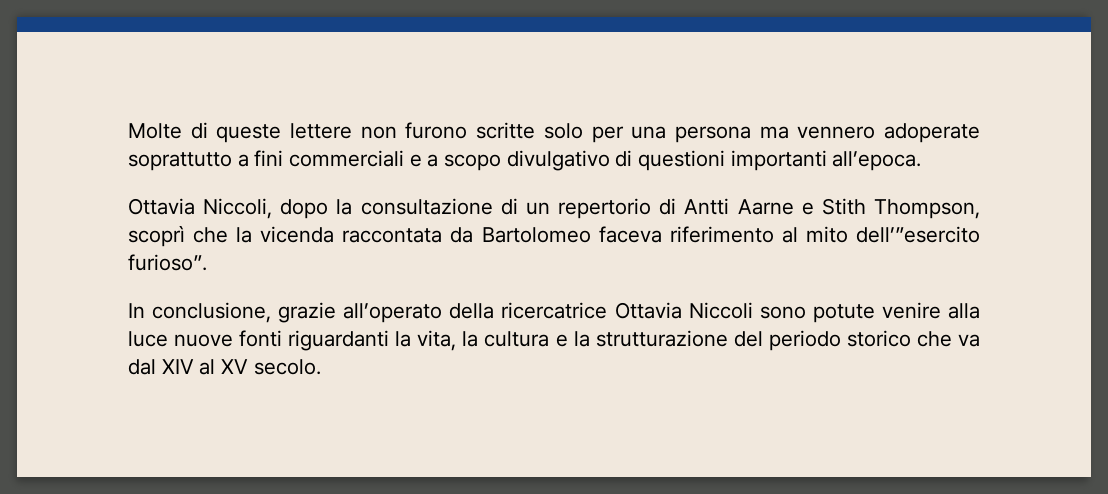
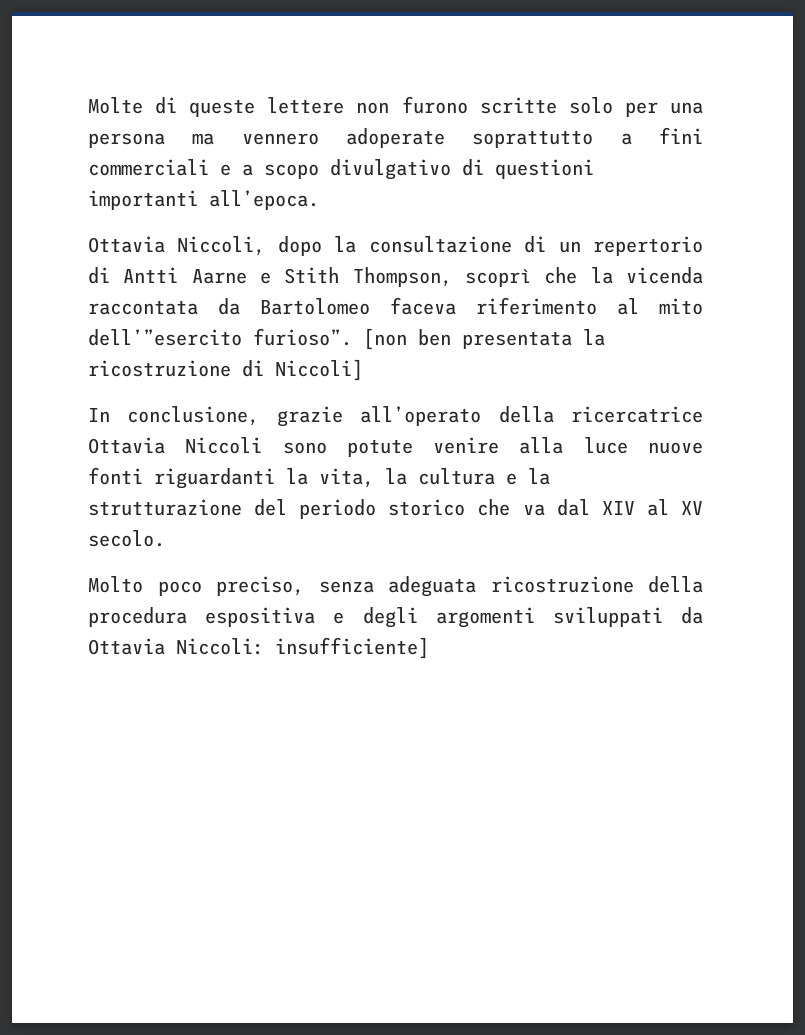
(207, 262) none -> [363,328,605,350] [88,359,363,381] [non ben presentata la ricostruzione di Niccoli]
(321, 367) none -> [88,576,703,597] [88,607,704,628] [88,637,429,659] // Molto poco preciso, senza adeguata ricostruzione della procedura espositiva e degli argomenti sviluppati da Ottavia Niccoli: insufficiente]

